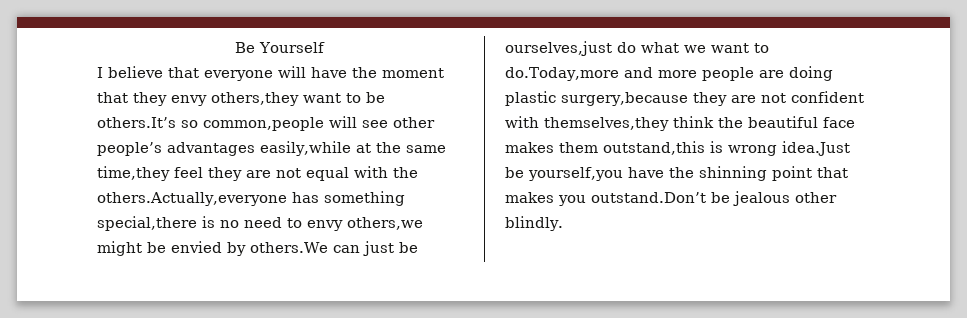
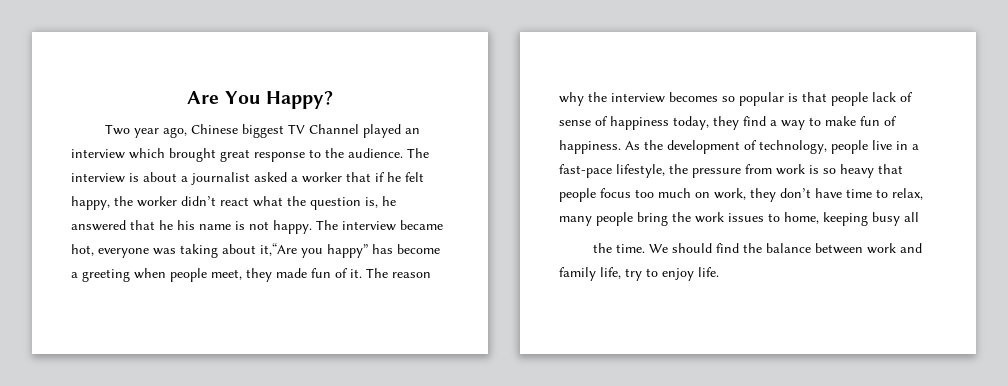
[235,42,326,53] [97,66,444,81] [97,92,385,106] [97,116,435,131] [97,141,446,156] [97,166,418,181] [97,191,405,206] [97,216,423,231] [97,241,418,256] [505,41,769,56] [505,66,833,81] [505,91,864,106] [505,116,855,131] [505,141,850,156] [505,166,848,181] [505,191,837,206] [505,216,563,231] Be Yourself // I believe that everyone will have the moment that they envy others,they want to be others.It’s so common,people will see other people’s advantages easily,while at the same time,they feel they are not equal with the others.Actually,everyone has something special,there is no need to envy others,we might be envied by others.We can just be ourselves,just do what we want to do.Today,more and more people are doing plastic surgery,because they are not confident with themselves,they think the beautiful face makes them outstand,this is wrong idea.Just be yourself,you have the shinning point that makes you outstand.Don’t be jealous other blindly. -> [187,91,333,109] [104,124,420,138] [71,148,429,162] [71,172,424,185] [71,196,396,210] [71,220,443,234] [71,243,440,258] [71,268,431,282] [559,92,913,106] [559,116,897,130] [559,140,919,154] [559,164,903,178] [559,188,923,202] [559,212,919,226] [592,243,922,254] [559,267,719,281] Are You Happy? // Two year ago, Chinese biggest TV Channel played an interview which brought great response to the audience. The interview is about a journalist asked a worker that if he felt happy, the worker didn’t react what the question is, he answered that he his name is not happy. The interview became hot, everyone was taking about it,“Are you happy” has become a greeting when people meet, they made fun of it. The reason why the interview becomes so popular is that people lack of sense of happiness today, they find a way to make fun of happiness. As the development of technology, people live in a fast-pace lifestyle, the pressure from work is so heavy that people focus too much on work, they don’t have time to relax, many people bring the work issues to home, keeping busy all // the time. We should find the balance between work and family life, try to enjoy life.

